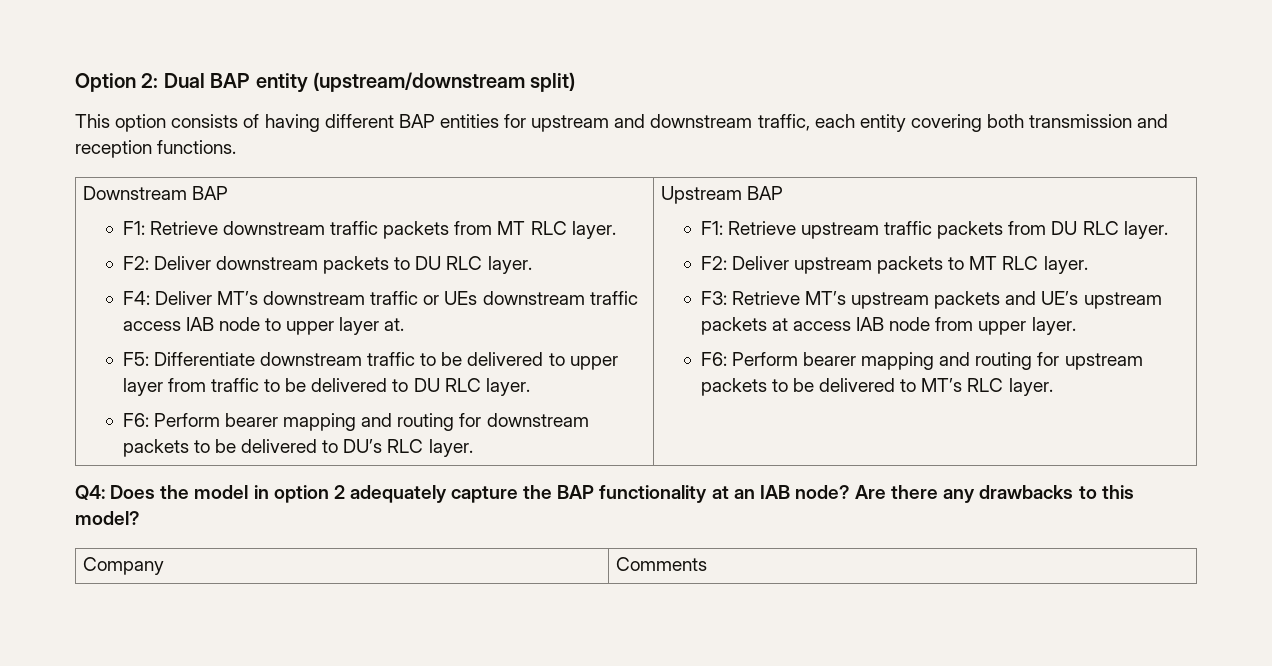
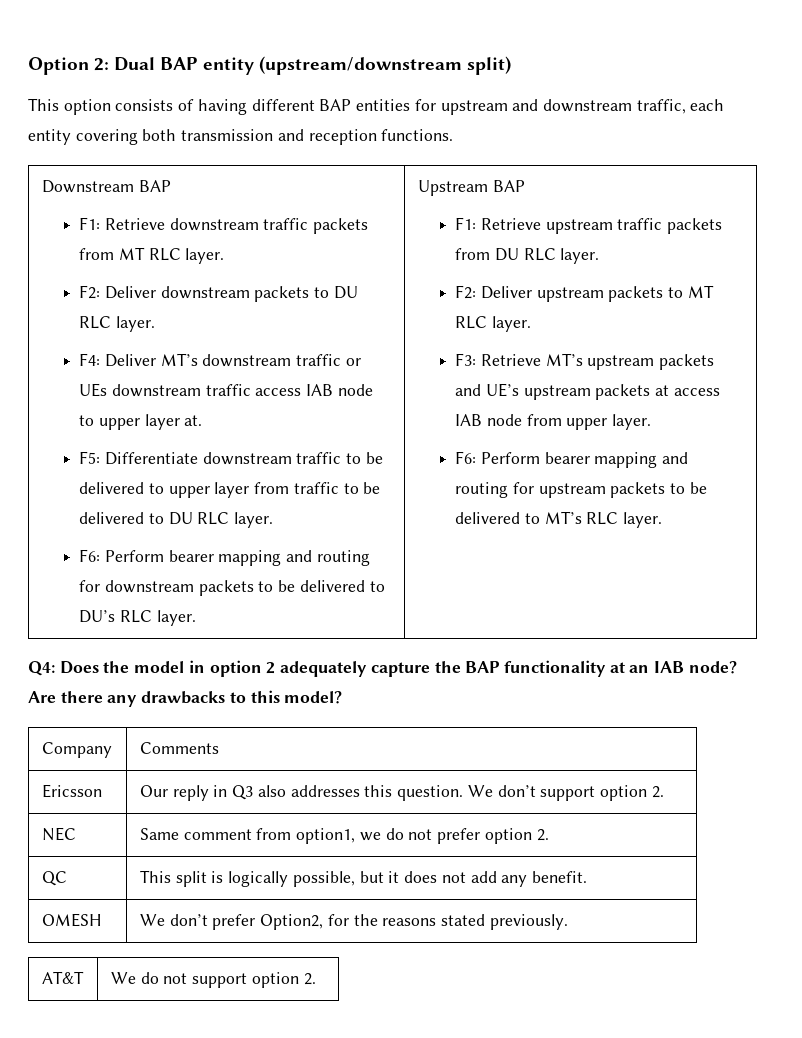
(708, 564) none -> [41,784,102,798] [139,785,664,801] [41,827,76,841] [139,828,549,844] [41,871,67,886] [139,870,587,887] [41,913,102,927] [139,914,568,930] [41,971,84,984] [110,972,316,988] // Ericsson | Our reply in Q3 also addresses this question. We don’t support option 2. // NEC | Same comment from option1, we do not prefer option 2. // QC | This split is logically possible, but it does not add any benefit. // OMESH | We don’t prefer Option2, for the reasons stated previously. // AT&T | We do not support option 2.

